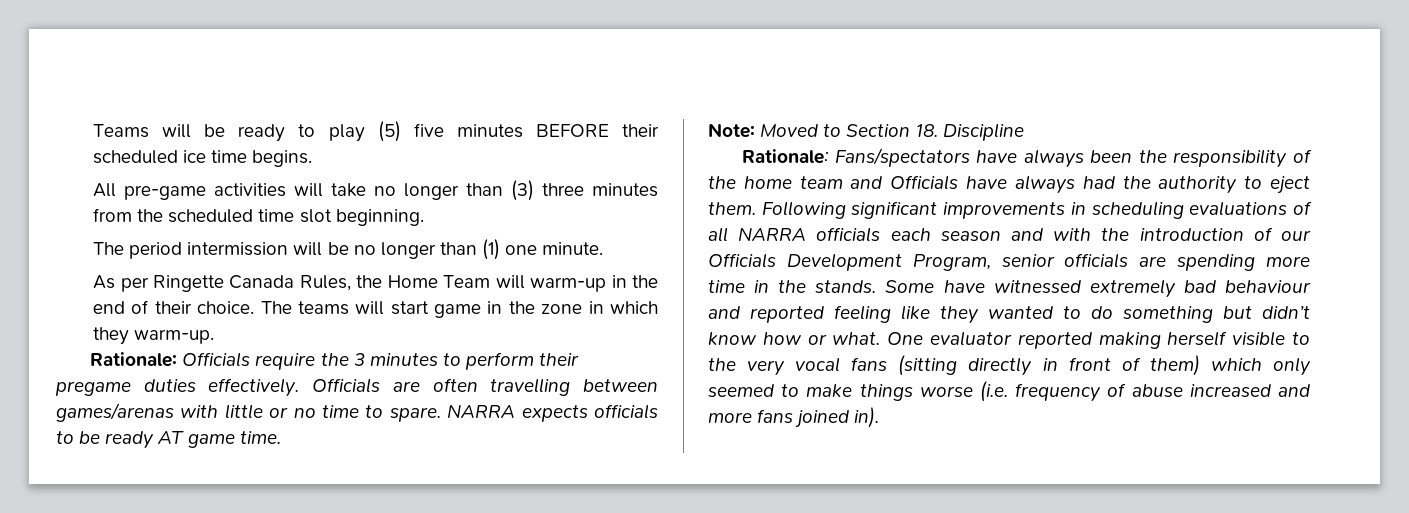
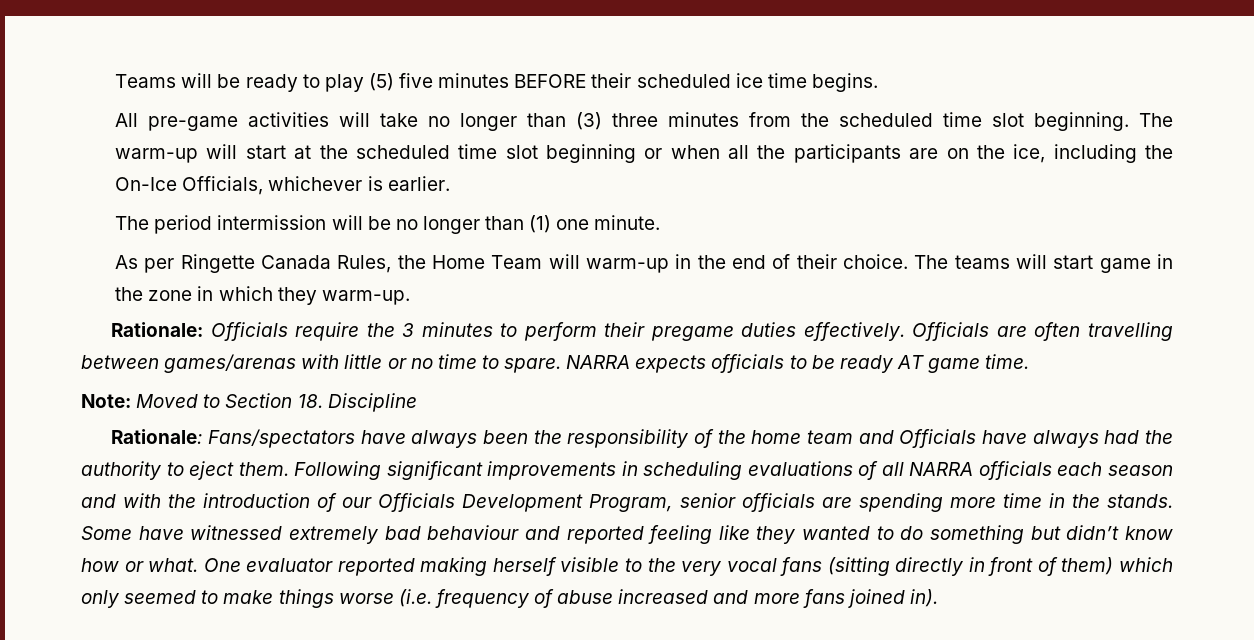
(424, 217) none -> [1138,113,1173,127] [115,144,1173,163] [115,176,450,195] The warm-up will start at the scheduled time slot beginning or when all the participants are on the ice, including the On-Ice Officials, whichever is earlier.

